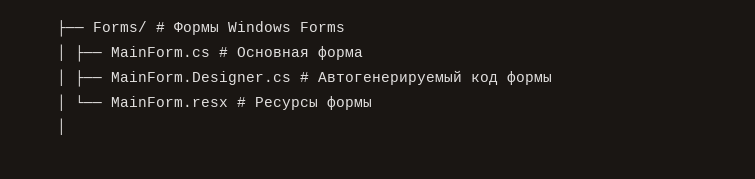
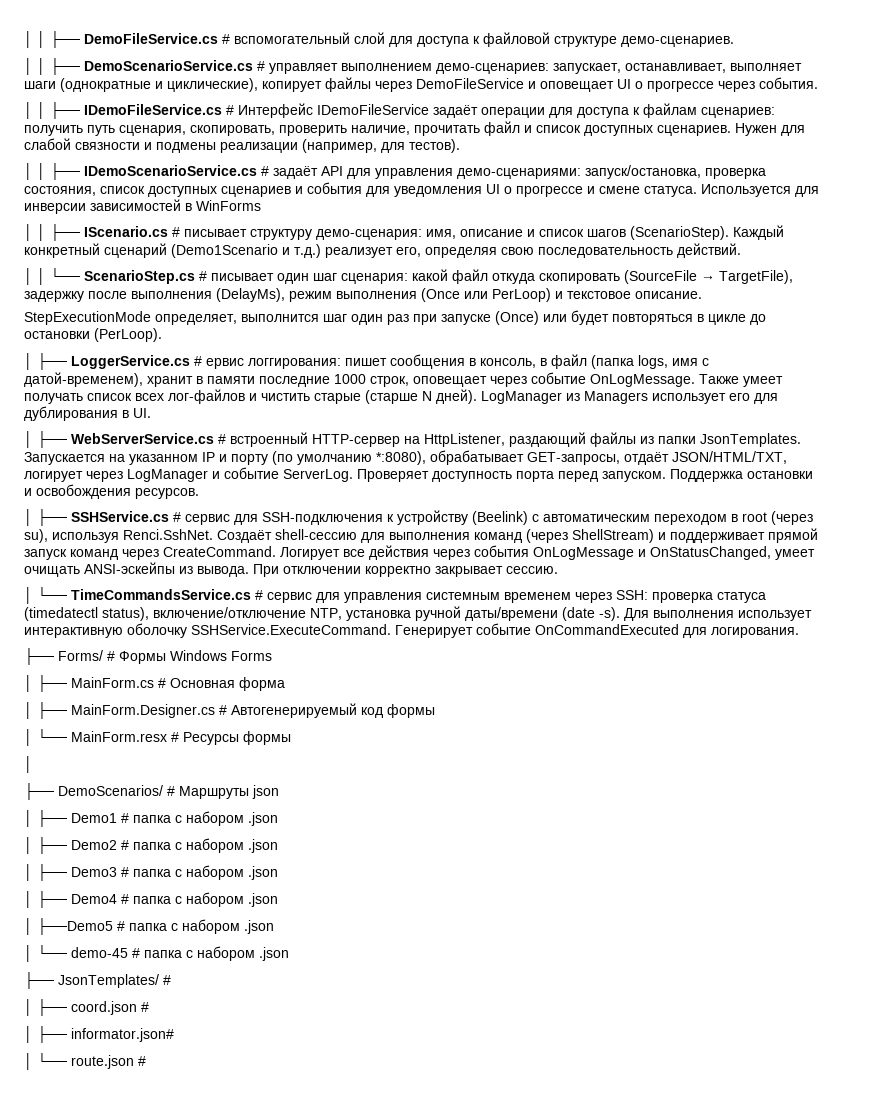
(57, 28) none -> [24,31,734,48] [24,58,802,75] [24,77,818,92] [24,102,775,119] [24,121,805,136] [24,138,460,153] [24,163,766,180] [24,182,819,197] [24,199,261,214] [24,224,784,241] [24,243,741,258] [24,268,793,285] [24,288,702,302] [24,310,766,325] [24,328,162,342] [24,353,709,370] [24,372,783,387] [24,389,778,404] [24,406,151,421] [24,431,801,448] [24,450,787,465] [24,467,813,482] [24,484,199,499] [24,509,813,526] [24,528,818,543] [24,545,815,560] [24,562,558,577] [24,587,766,604] [24,606,812,621] [24,623,799,638] │ │ ├── DemoFileService.cs # вспомогательный слой для доступа к файловой структуре демо-сценариев. // │ │ ├── DemoScenarioService.cs # управляет выполнением демо-сценариев: запускает, останавливает, выполняет шаги (однократные и циклические), копирует файлы через DemoFileService и оповещает UI о прогрессе через события. // │ │ ├── IDemoFileService.cs # Интерфейс IDemoFileService задаёт операции для доступа к файлам сценариев: получить путь сценария, скопировать, проверить наличие, прочитать файл и список доступных сценариев. Нужен для слабой связности и подмены реализации (например, для тестов). // │ │ ├── IDemoScenarioService.cs # задаёт API для управления демо-сценариями: запуск/остановка, проверка состояния, список доступных сценариев и события для уведомления UI о прогрессе и смене статуса. Используется для инверсии зависимостей в WinForms // │ │ ├── IScenario.cs # писывает структуру демо-сценария: имя, описание и список шагов (ScenarioStep). Каждый конкретный сценарий (Demo1Scenario и т.д.) реализует его, определяя свою последовательность действий. // │ │ └── ScenarioStep.cs # писывает один шаг сценария: какой файл откуда скопировать (SourceFile → TargetFile), задержку после выполнения (DelayMs), режим выполнения (Once или PerLoop) и текстовое описание. // StepExecutionMode определяет, выполнится шаг один раз при запуске (Once) или будет повторяться в цикле до остановки (PerLoop). // │ ├── LoggerService.cs # ервис логгирования: пишет сообщения в консоль, в файл (папка logs, имя с датой-временем), хранит в памяти последние 1000 строк, оповещает через событие OnLogMessage. Также умеет получать список всех лог-файлов и чистить старые (старше N дней). LogManager из Managers использует его для дублирования в UI. // │ ├── WebServerService.cs # встроенный HTTP-сервер на HttpListener, раздающий файлы из папки JsonTemplates. Запускается на указанном IP и порту (по умолчанию *:8080), обрабатывает GET-запросы, отдаёт JSON/HTML/TXT, логирует через LogManager и событие ServerLog. Проверяет доступность порта перед запуском. Поддержка остановки и освобождения ресурсов. // │ ├── SSHService.cs # сервис для SSH-подключения к устройству (Beelink) с автоматическим переходом в root (через su), используя Renci.SshNet. Создаёт shell-сессию для выполнения команд (через ShellStream) и поддерживает прямой запуск команд через CreateCommand. Логирует все действия через события OnLogMessage и OnStatusChanged, умеет очищать ANSI-эскейпы из вывода. При отключении корректно закрывает сессию. // │ └── TimeCommandsService.cs # сервис для управления системным временем через SSH: проверка статуса (timedatectl status), включение/отключение NTP, установка ручной даты/времени (date -s). Для выполнения использует интерактивную оболочку SSHService.ExecuteCommand. Генерирует событие OnCommandExecuted для логирования. //
(66, 126) none -> [24,783,279,800] [24,810,278,827] [24,837,278,854] [24,864,278,881] [24,891,278,908] [24,918,274,935] [24,945,289,962] [24,972,171,989] [24,999,149,1016] [24,1026,174,1043] [24,1053,146,1070] // ├── DemoScenarios/ # Маршруты json // │ ├── Demo1 # папка с набором .json // │ ├── Demo2 # папка с набором .json // │ ├── Demo3 # папка с набором .json // │ ├── Demo4 # папка с набором .json // │ ├──Demo5 # папка с набором .json // │ └── demo-45 # папка с набором .json // ├── JsonTemplates/ # // │ ├── coord.json # // │ ├── informator.json# // │ └── route.json #

